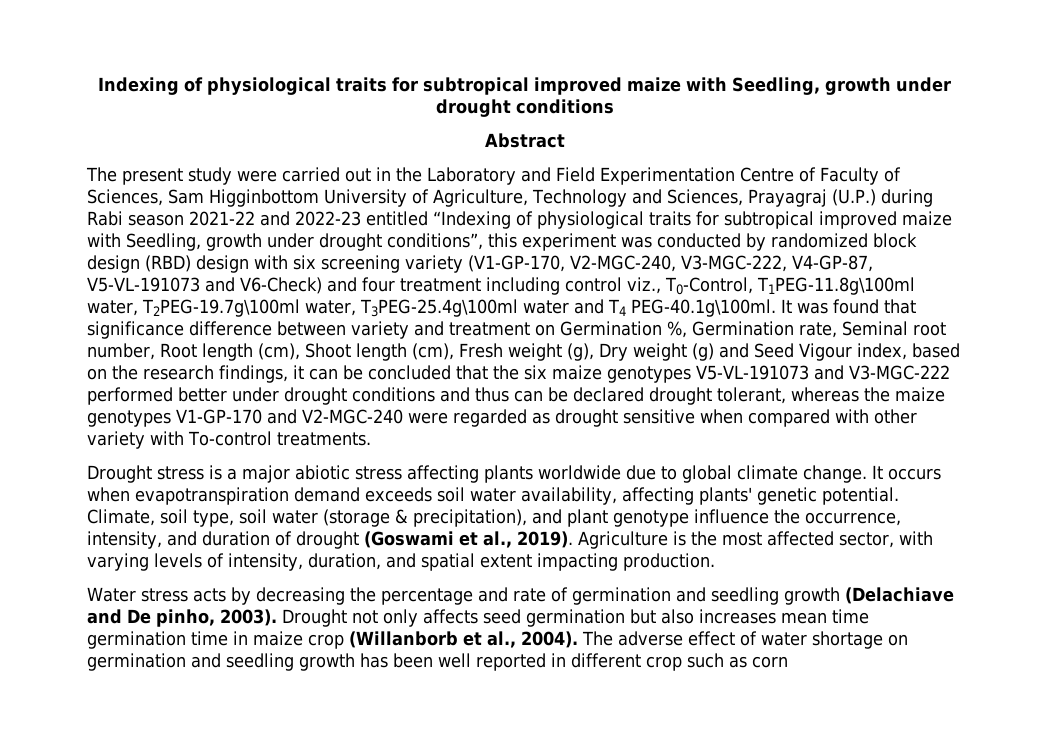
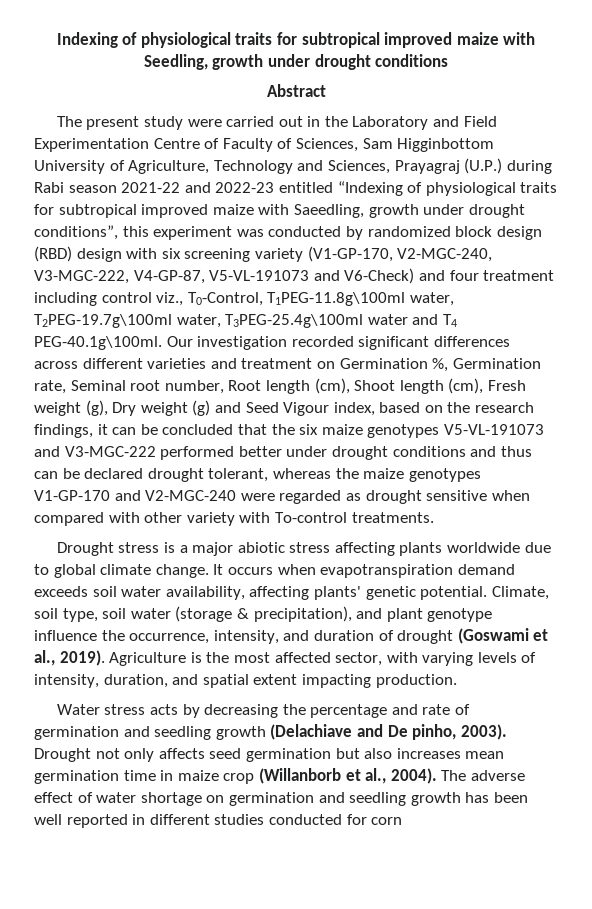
[126,233,201,251] Seedling, -> [293,204,364,218] Saeedling,
[781,299,916,314] [87,321,409,339] It was found that significance difference between variety -> [166,336,510,350] [34,358,207,369] Our investigation recorded significant differences across different varieties
[832,609,869,624] time -> (505, 755) none
[646,653,747,671] crop such as -> [214,814,367,825] studies conducted for

